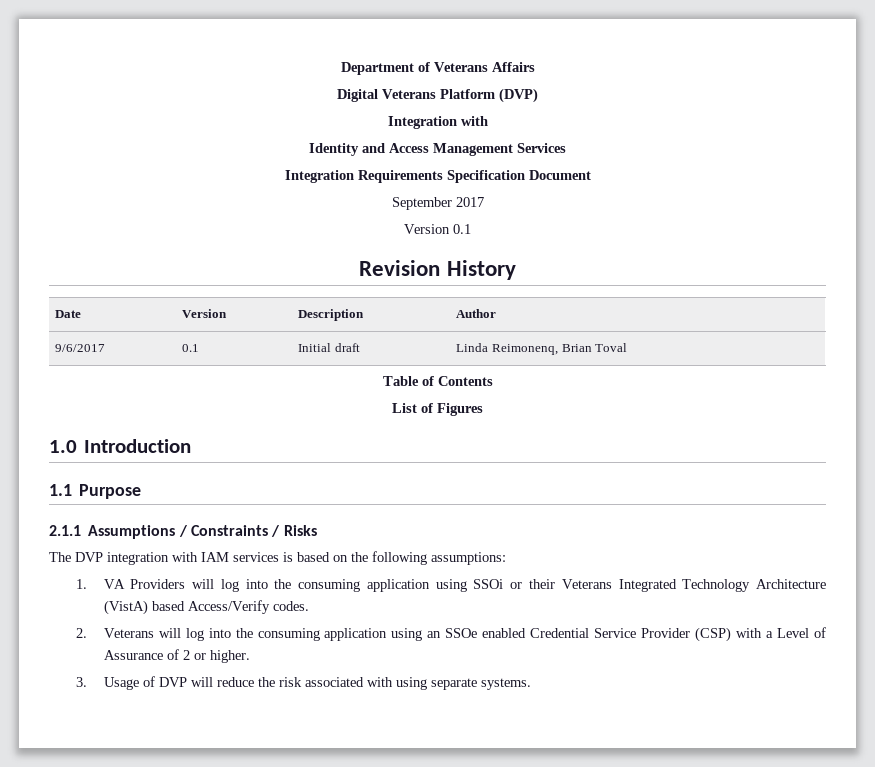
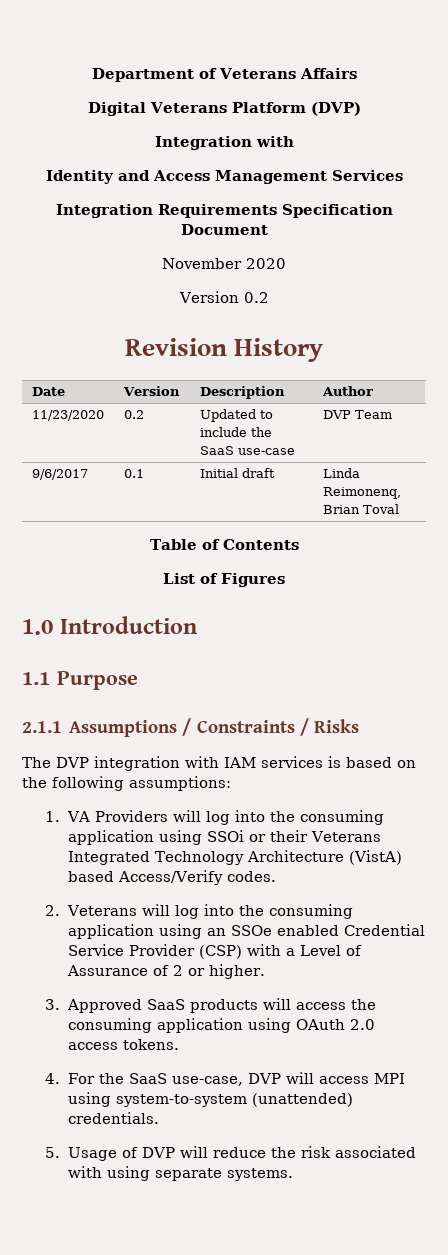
[391,197,484,210] [404,224,471,234] September 2017 // Version 0.1 -> [162,258,286,269] [178,291,269,303] November 2020 // Version 0.2
(497, 313) none -> [31,410,104,421] [123,410,144,419] [199,409,273,422] [199,427,272,437] [199,446,295,455] [322,410,392,419] // 11/23/2020 | 0.2 | Updated to include the SaaS use-case | DVP Team
(88, 682) none -> [67,998,377,1013] [68,1018,376,1033] [68,1039,180,1050] [45,1072,406,1086] [68,1092,354,1107] [68,1112,160,1124] [45,1147,61,1158] Approved SaaS products will access the consuming application using OAuth 2.0 access tokens. // 4. For the SaaS use-case, DVP will access MPI using system-to-system (unattended) credentials. // 5.

